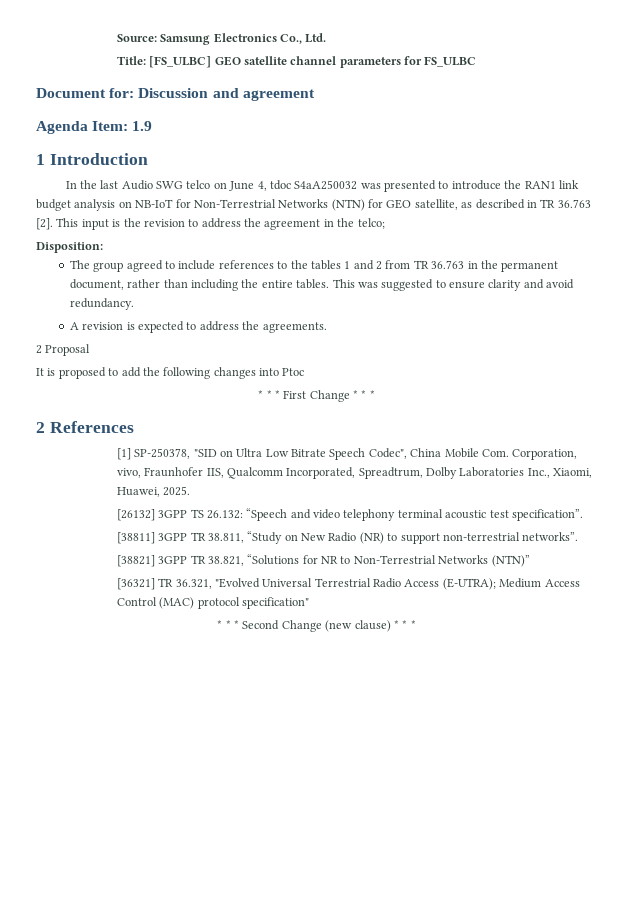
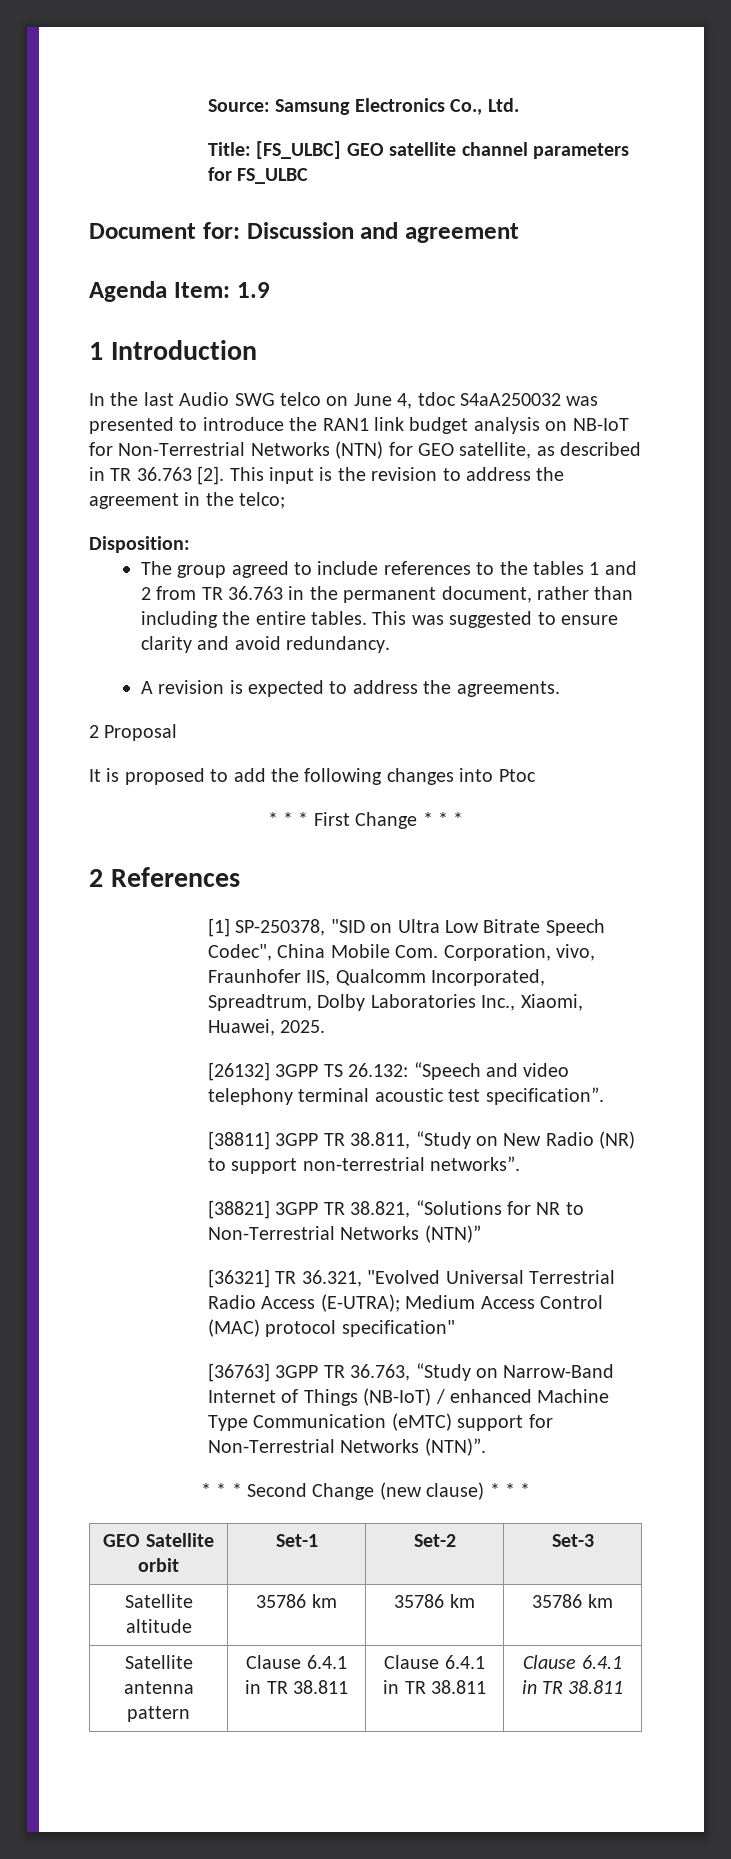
(309, 603) none -> [208,1363,615,1382] [208,1388,610,1406] [208,1413,553,1431] [208,1438,486,1456] // [36763] 3GPP TR 36.763, “Study on Narrow-Band Internet of Things (NB-IoT) / enhanced Machine Type Communication (eMTC) support for Non-Terrestrial Networks (NTN)”.
(416, 624) none -> [103,1533,214,1547] [138,1558,179,1572] [275,1534,318,1547] [413,1534,456,1547] [551,1534,594,1547] [124,1594,193,1608] [125,1619,192,1633] [256,1594,337,1608] [394,1594,475,1608] [532,1594,613,1608] [124,1655,193,1669] [123,1681,194,1694] [127,1706,190,1722] [246,1655,347,1669] [245,1680,348,1694] [384,1655,485,1669] [383,1680,486,1694] [523,1655,622,1669] [521,1680,624,1694] // GEO Satellite orbit | Set-1 | Set-2 | Set-3 // Satellite altitude | 35786 km | 35786 km | 35786 km // Satellite antenna pattern | Clause 6.4.1 in TR 38.811 | Clause 6.4.1 in TR 38.811 | Clause 6.4.1 in TR 38.811

